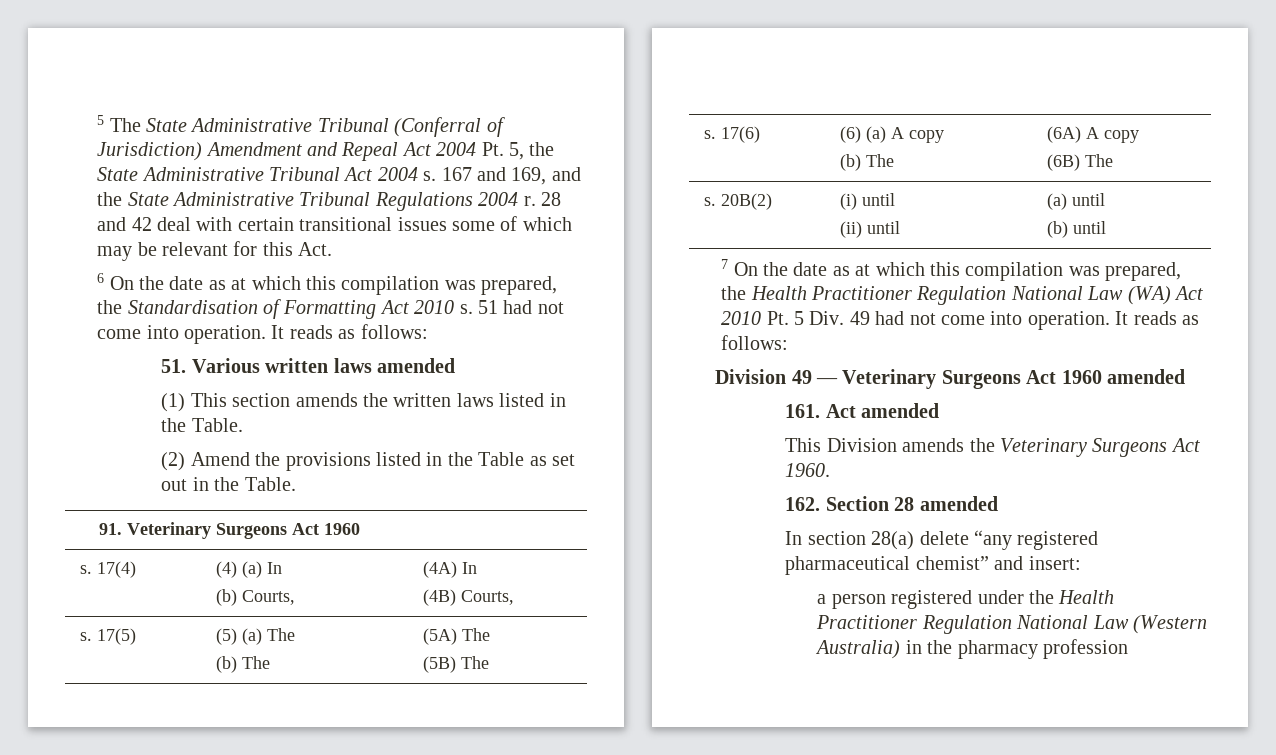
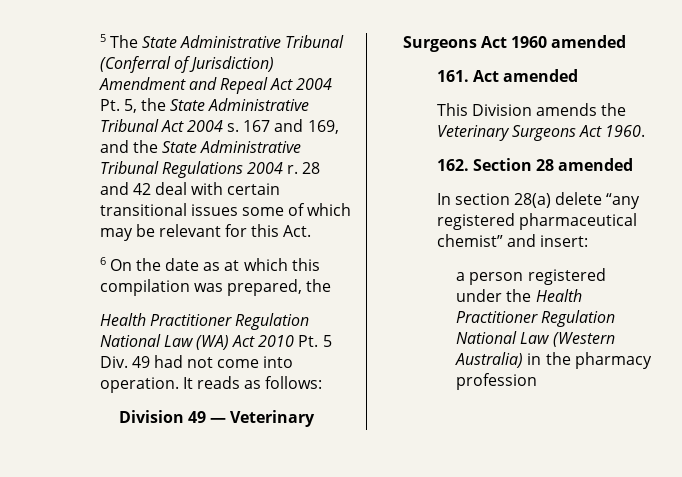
[127,299,564,319] [97,324,428,344] [161,358,455,373] [161,393,566,412] [161,418,243,432] [161,452,575,471] [161,477,296,491] [99,522,361,539] [79,561,136,578] [215,561,282,578] [215,589,295,606] [423,561,478,578] [423,589,515,606] [79,628,136,645] [215,628,295,645] [215,656,270,673] [423,628,491,645] [423,656,490,673] [703,126,760,143] [839,126,944,143] [839,154,894,171] [1047,126,1140,143] [1047,154,1114,171] [703,193,772,210] [839,193,895,210] [839,221,900,238] [1047,193,1106,210] [1047,221,1107,238] [721,259,1182,281] [721,286,747,300] Standardisation of Formatting Act 2010 s. 51 had not come into operation. It reads as follows: // 51. Various written laws amended // (1) This section amends the written laws listed in the Table. // (2) Amend the provisions listed in the Table as set out in the Table. // 91. Veterinary Surgeons Act 1960 // s. 17(4) | (4) (a) In // (b) Courts, | (4A) In // (4B) Courts, // s. 17(5) | (5) (a) The // (b) The | (5A) The // (5B) The // s. 17(6) | (6) (a) A copy // (b) The | (6A) A copy // (6B) The // s. 20B(2) | (i) until // (ii) until | (a) until // (b) until // 7 On the date as at which this compilation was prepared, the -> (332, 285) //

